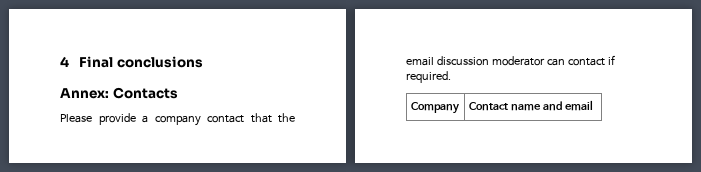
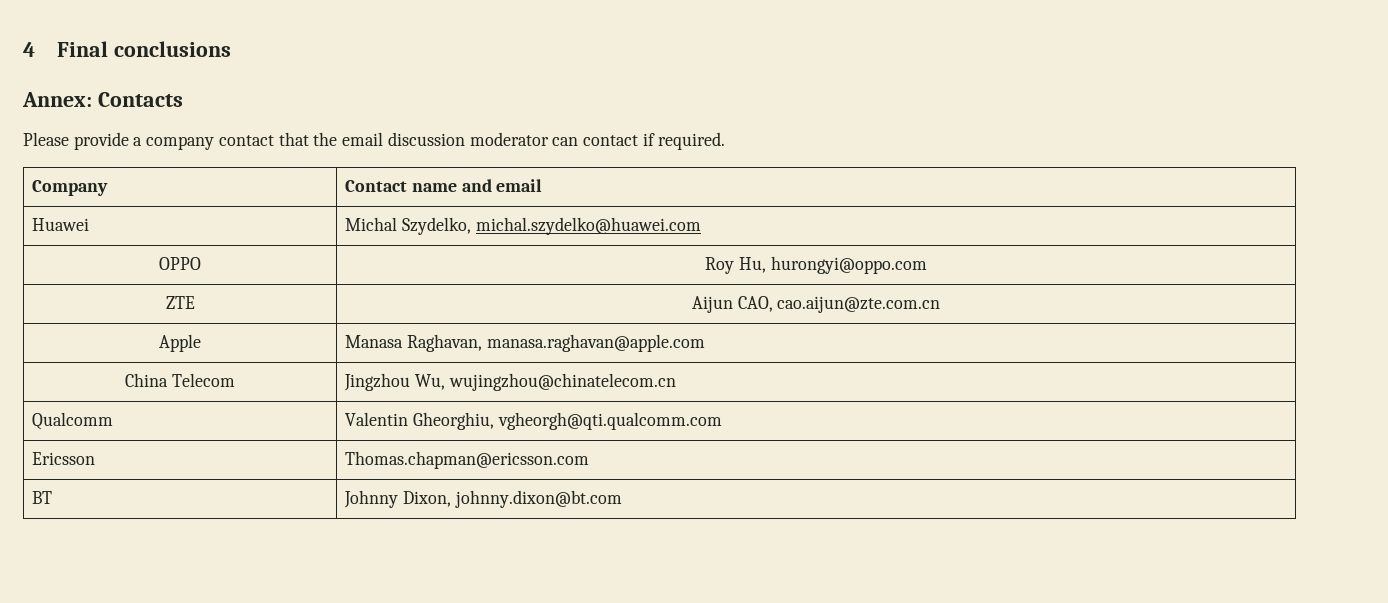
(593, 105) none -> [32,218,90,231] [345,217,701,235] [159,257,201,270] [705,256,927,274] [165,296,195,309] [691,296,941,313] [159,334,201,352] [345,334,705,352] [125,373,235,387] [344,373,676,391] [32,412,114,430] [345,412,722,430] [32,452,96,465] [345,451,590,469] [32,491,53,504] [344,490,622,508] // Huawei | Michal Szydelko, michal.szydelko@huawei.com // OPPO | Roy Hu, hurongyi@oppo.com // ZTE | Aijun CAO, cao.aijun@zte.com.cn // Apple | Manasa Raghavan, manasa.raghavan@apple.com // China Telecom | Jingzhou Wu, wujingzhou@chinatelecom.cn // Qualcomm | Valentin Gheorghiu, vgheorgh@qti.qualcomm.com // Ericsson | Thomas.chapman@ericsson.com // BT | Johnny Dixon, johnny.dixon@bt.com

